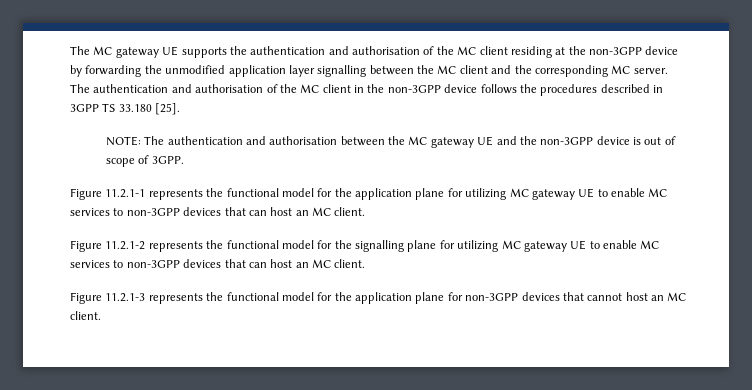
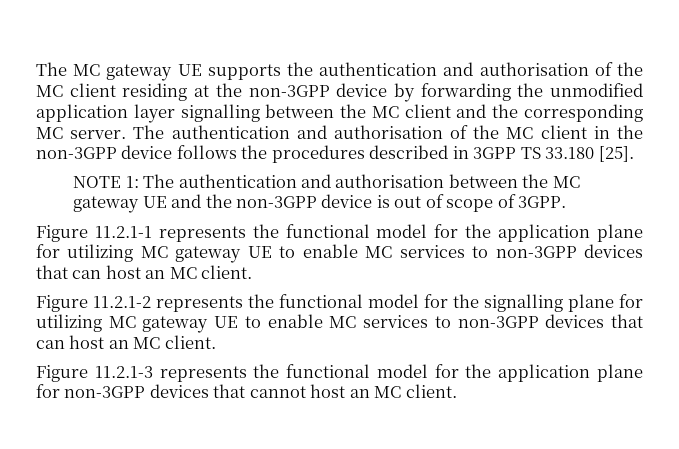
[105,136,141,146] NOTE: -> [73,176,139,188] NOTE 1:

